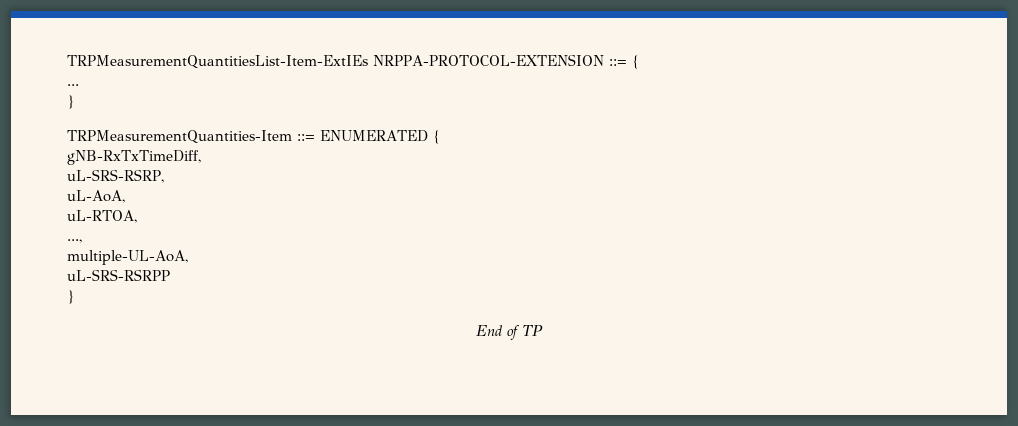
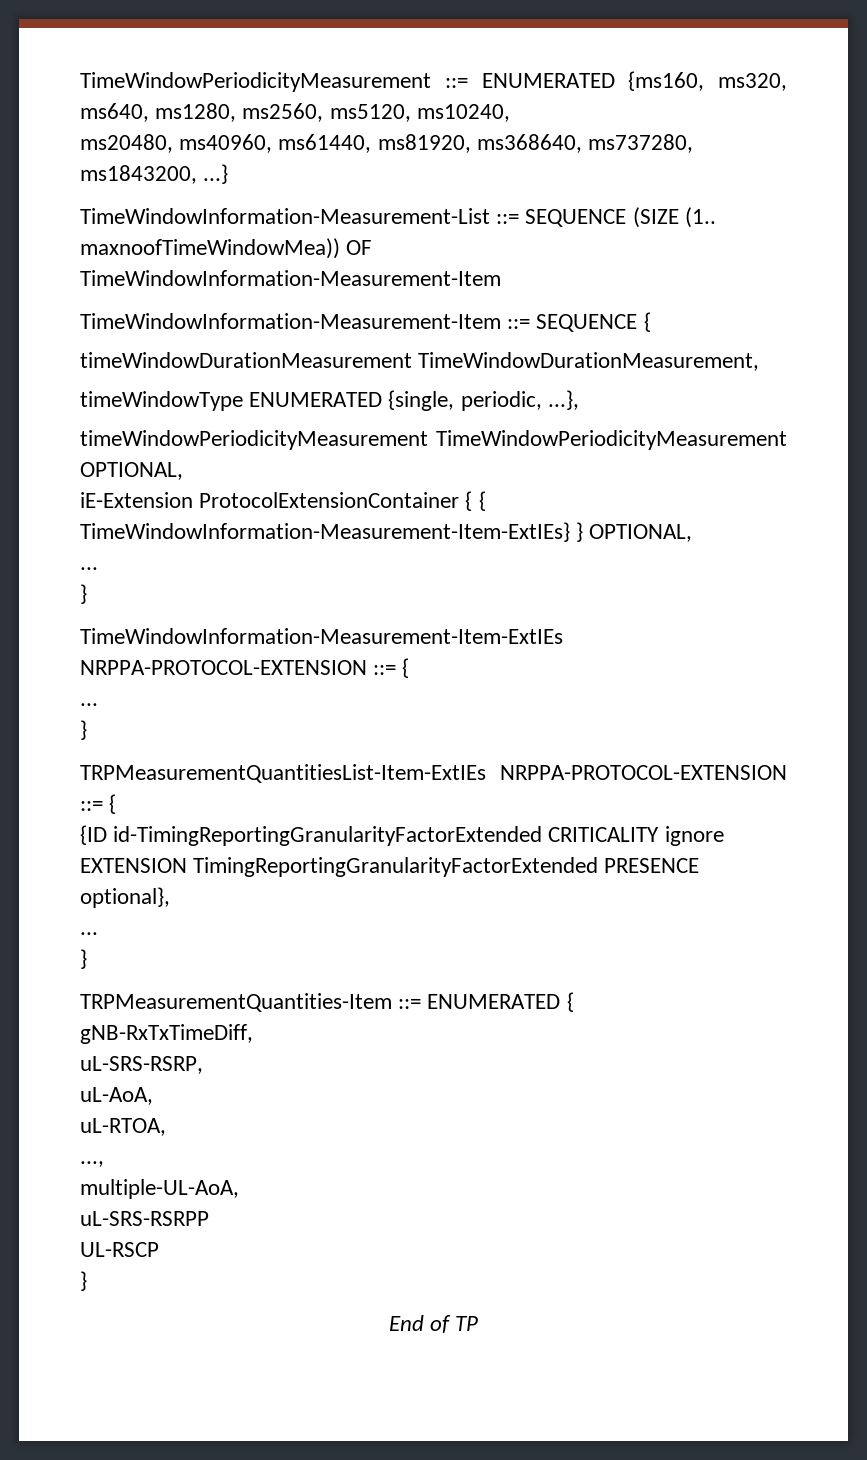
[67,54,640,69] TRPMeasurementQuantitiesList-Item-ExtIEs NRPPA-PROTOCOL-EXTENSION ::= { -> [80,71,787,92] [80,103,510,122] [80,134,694,153] [80,164,229,184] [80,207,716,228] [80,238,373,259] [80,270,501,286] [80,312,651,332] [80,352,760,371] [80,390,579,411] [80,430,787,450] [80,462,183,480] [80,491,486,511] [80,522,693,542] [80,567,98,570] [80,584,87,604] [80,628,563,644] [80,658,410,678] [80,703,98,706] [80,720,87,740] [80,764,787,783] [80,794,117,814] [80,825,724,846] [80,857,700,877] [80,887,170,908] TimeWindowPeriodicityMeasurement ::= ENUMERATED {ms160, ms320, ms640, ms1280, ms2560, ms5120, ms10240, // ms20480, ms40960, ms61440, ms81920, ms368640, ms737280, ms1843200, ...} // TimeWindowInformation-Measurement-List ::= SEQUENCE (SIZE (1.. maxnoofTimeWindowMea)) OF TimeWindowInformation-Measurement-Item // TimeWindowInformation-Measurement-Item ::= SEQUENCE { // timeWindowDurationMeasurement TimeWindowDurationMeasurement, // timeWindowType ENUMERATED {single, periodic, ...}, // timeWindowPeriodicityMeasurement TimeWindowPeriodicityMeasurement OPTIONAL, // iE-Extension ProtocolExtensionContainer { { TimeWindowInformation-Measurement-Item-ExtIEs} } OPTIONAL, // ... // } // TimeWindowInformation-Measurement-Item-ExtIEs NRPPA-PROTOCOL-EXTENSION ::= { // ... // } // TRPMeasurementQuantitiesList-Item-ExtIEs NRPPA-PROTOCOL-EXTENSION ::= { // {ID id-TimingReportingGranularityFactorExtended CRITICALITY ignore EXTENSION TimingReportingGranularityFactorExtended PRESENCE optional},
(170, 275) none -> [80,1242,159,1257] // UL-RSCP

